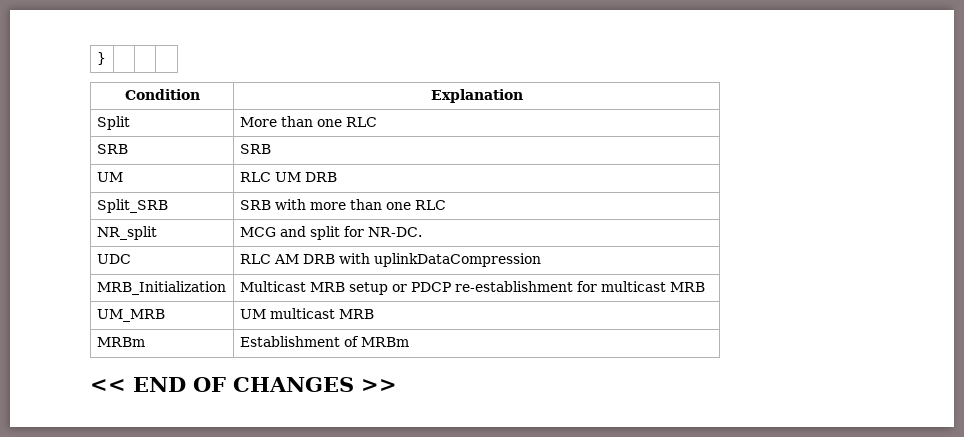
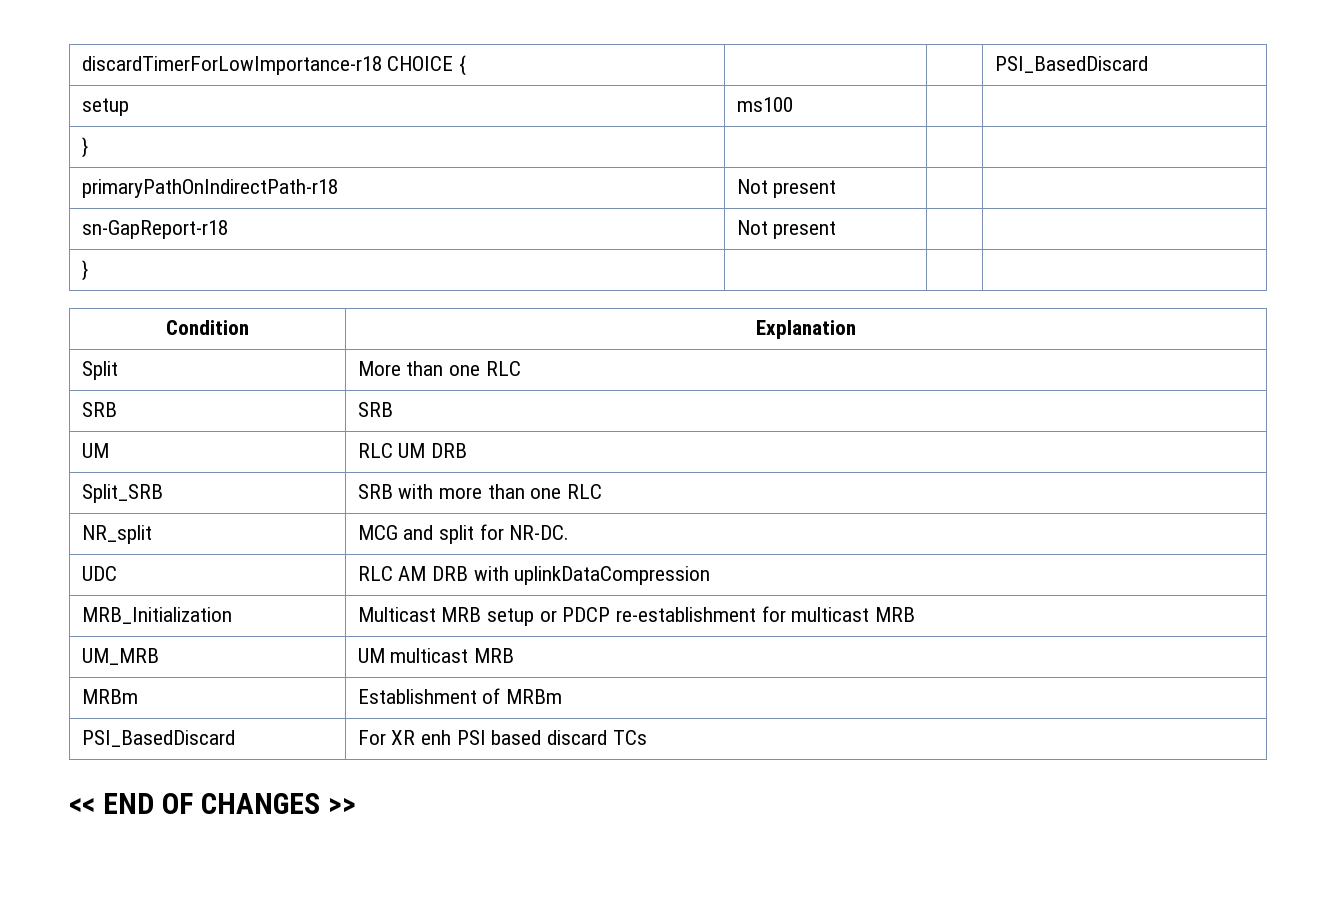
(96, 58) none -> [81,55,466,76] [994,56,1148,73] [81,98,129,116] [736,97,793,112] [81,137,88,158] [81,179,338,198] [736,179,837,198] [81,220,228,239] [736,220,837,239] discardTimerForLowImportance-r18 CHOICE { | | | PSI_BasedDiscard // setup | ms100 | | // } | | | // primaryPathOnIndirectPath-r18 | Not present | | // sn-GapReport-r18 | Not present | | //
(409, 342) none -> [81,730,235,747] [357,730,647,745] // PSI_BasedDiscard | For XR enh PSI based discard TCs

